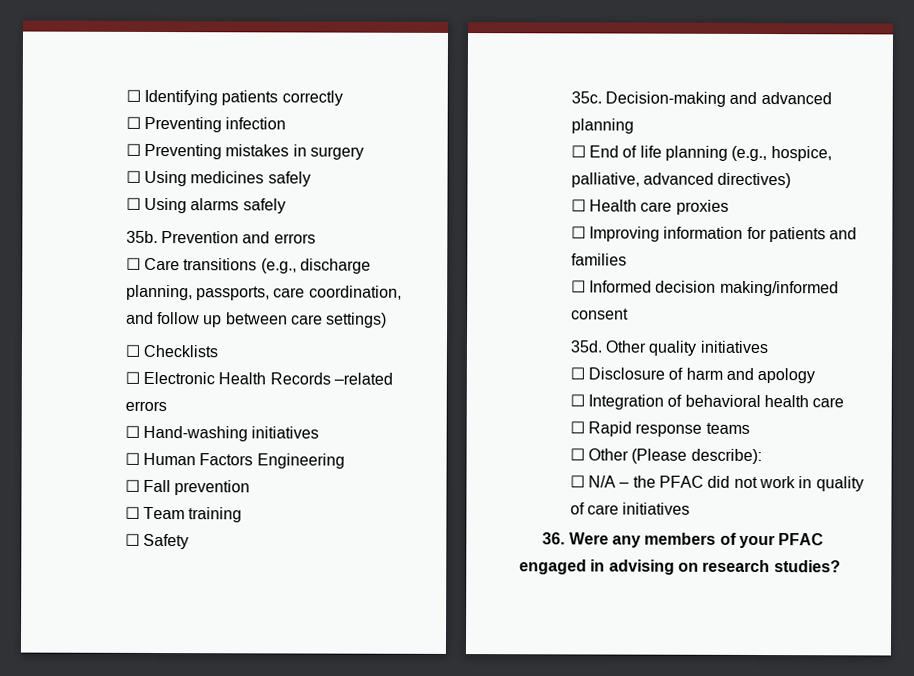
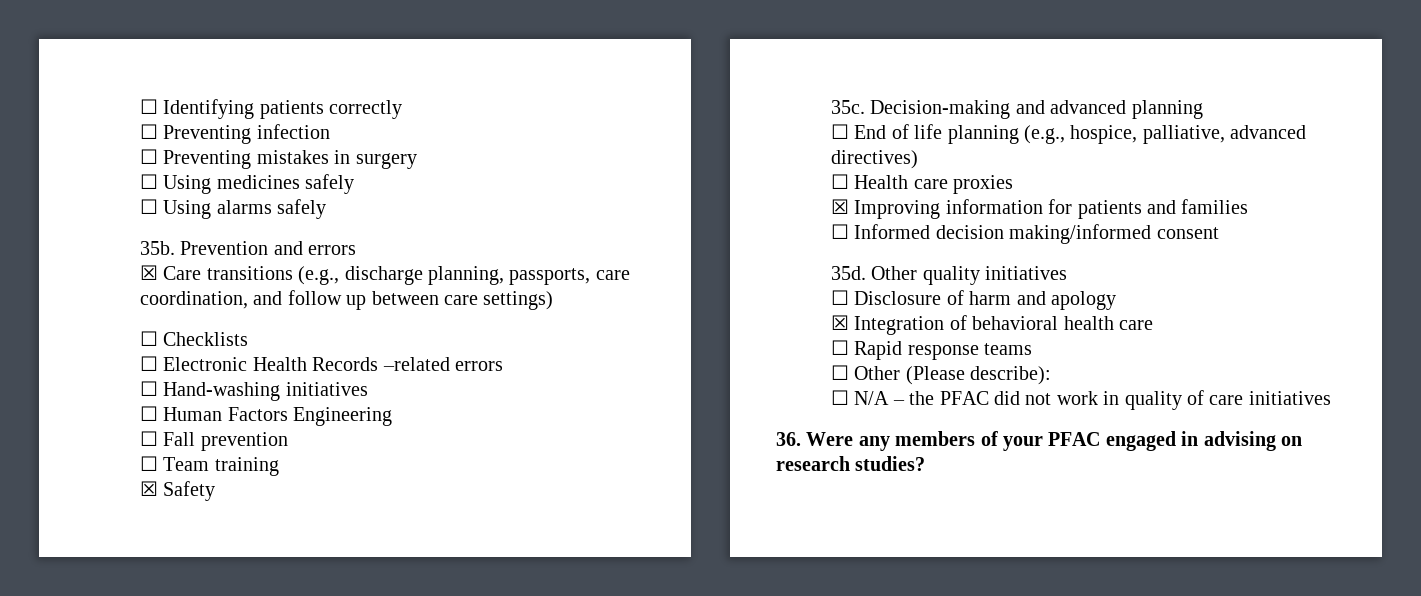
[125,257,141,270] ☐ -> [139,265,158,280] ☒
[124,533,140,546] ☐ -> [139,481,158,496] ☒
[570,226,586,239] ☐ -> [830,199,849,214] ☒
[569,394,585,407] ☐ -> [830,315,849,330] ☒

